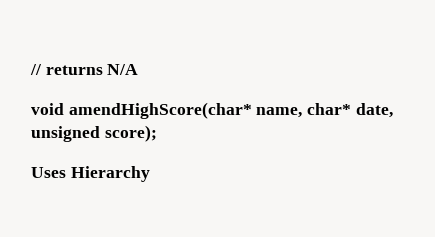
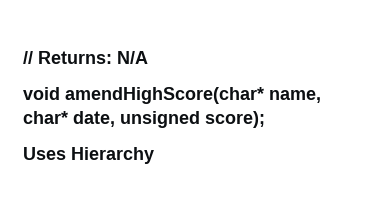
[30,64,103,75] // returns -> [23,51,112,64] // Returns:

